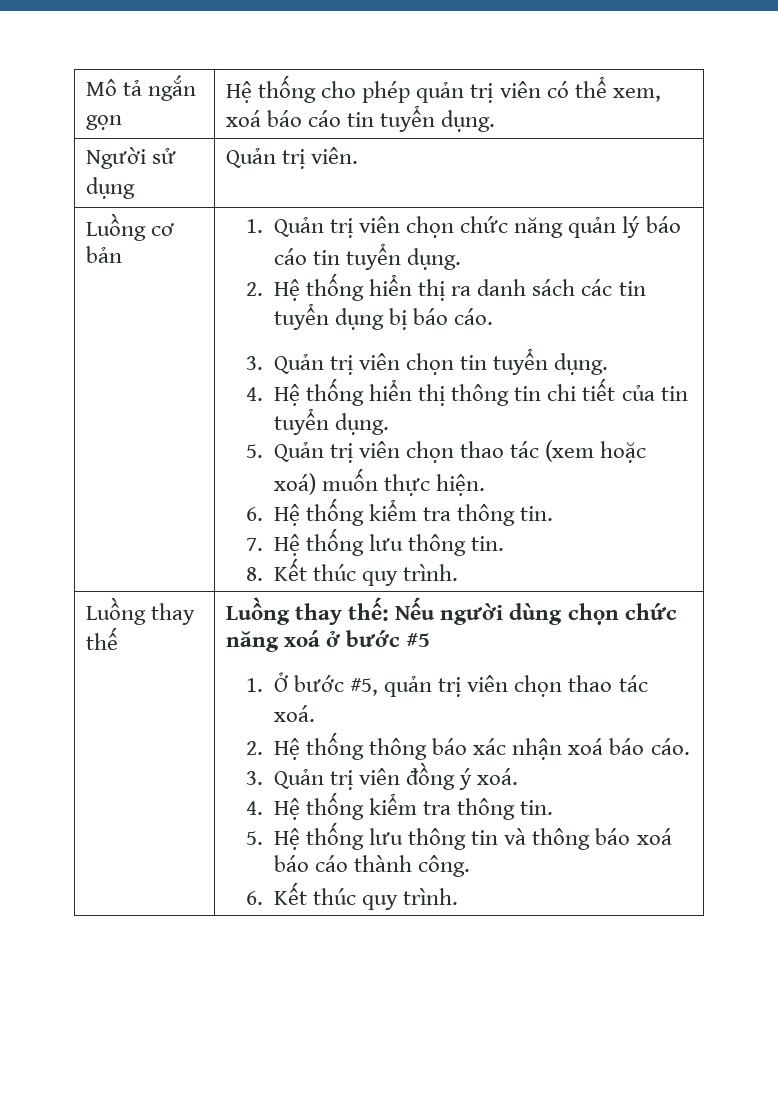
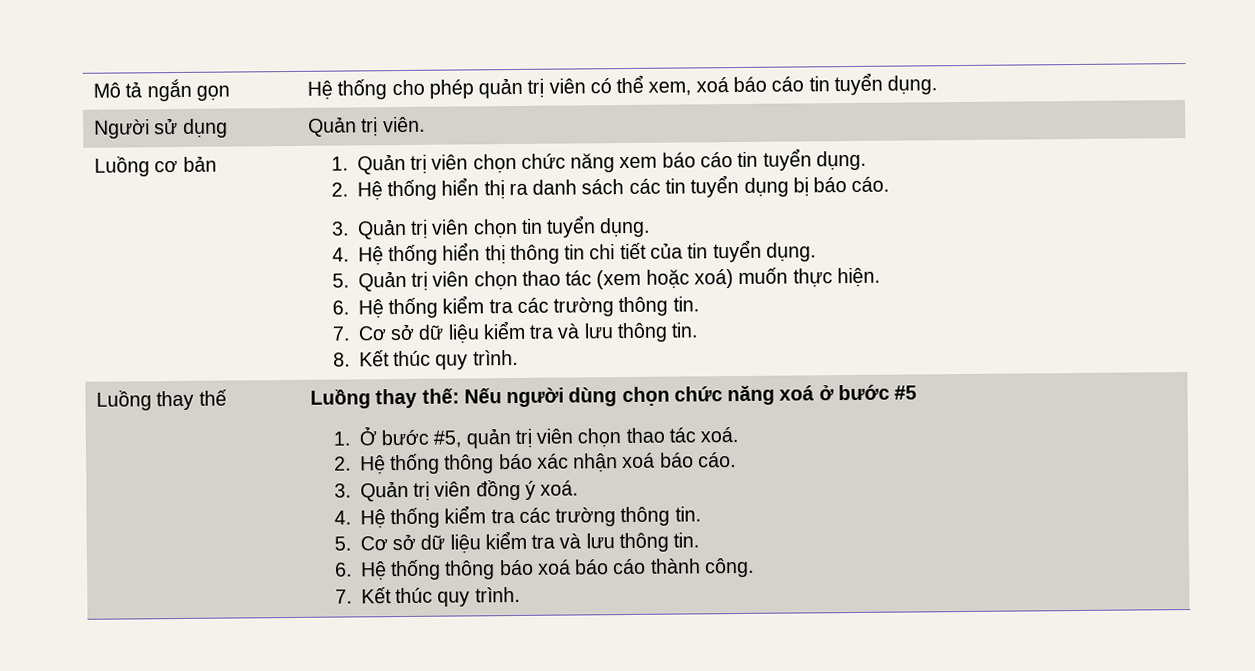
[568,216,641,238] quản lý -> [619,156,658,169] xem
(452, 514) none -> [516,297,615,317] các trường
[273,528,365,556] Hệ thống -> [357,320,581,344] Cơ sở dữ liệu kiểm tra và
[457,798,554,820] [245,822,527,850] thông tin. // 5. Hệ thống lưu thông tin và -> [518,506,701,527] [334,530,700,554] [335,559,442,581] các trường thông tin. // 5. Cơ sở dữ liệu kiểm tra và lưu thông tin. // 6. Hệ thống
[245,891,263,905] 6. -> [335,589,353,604] 7.

